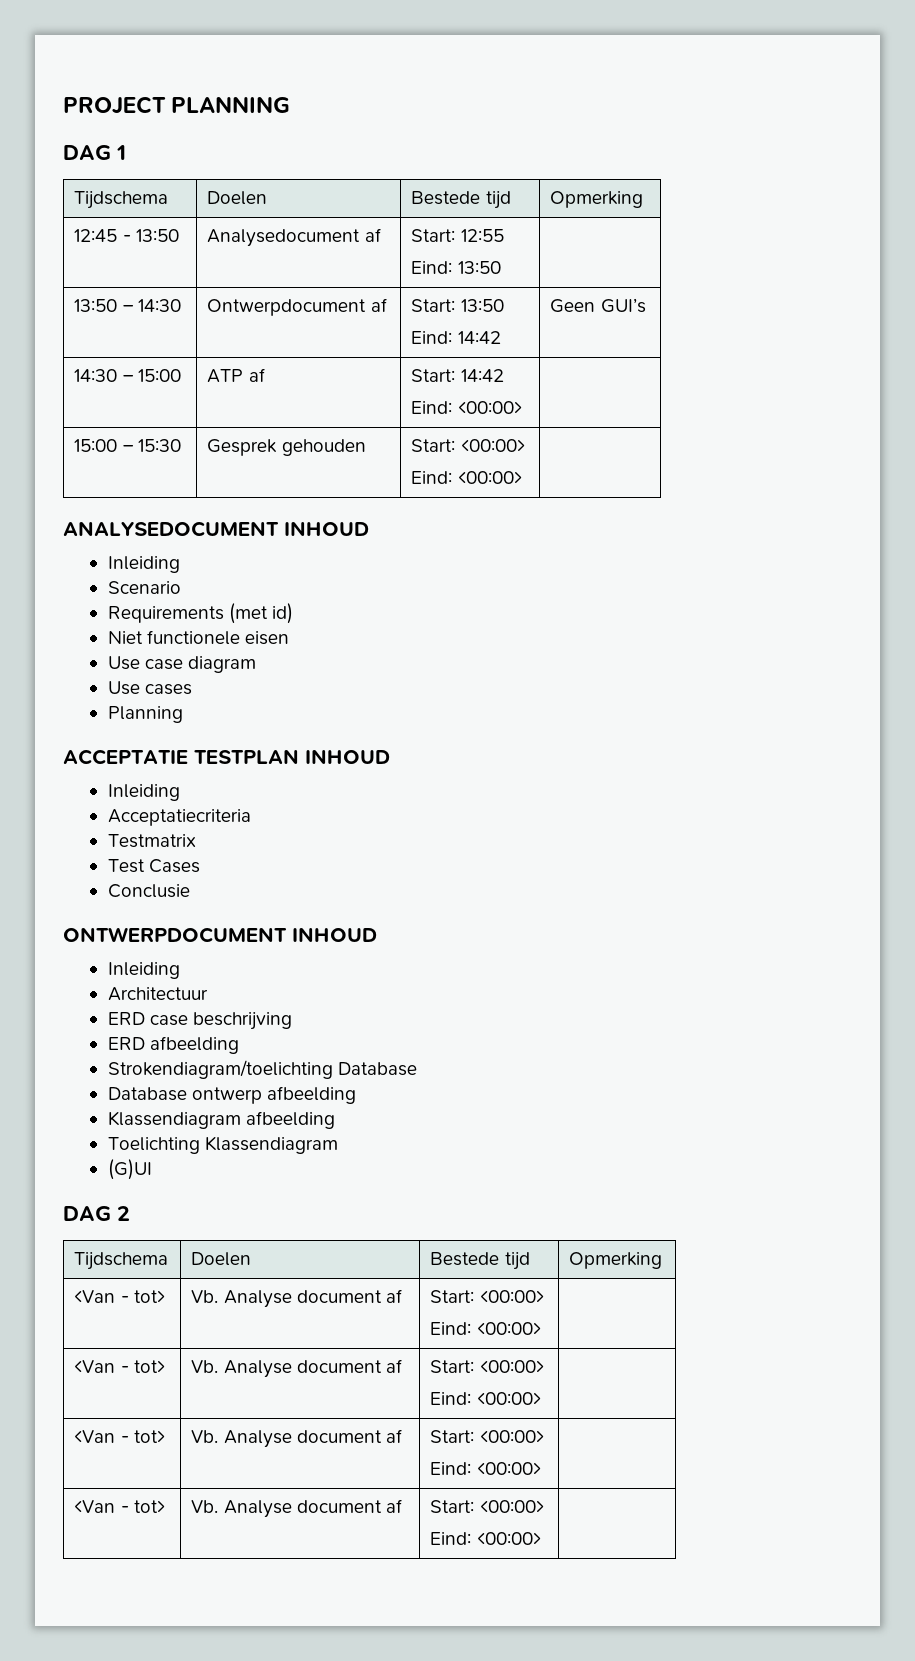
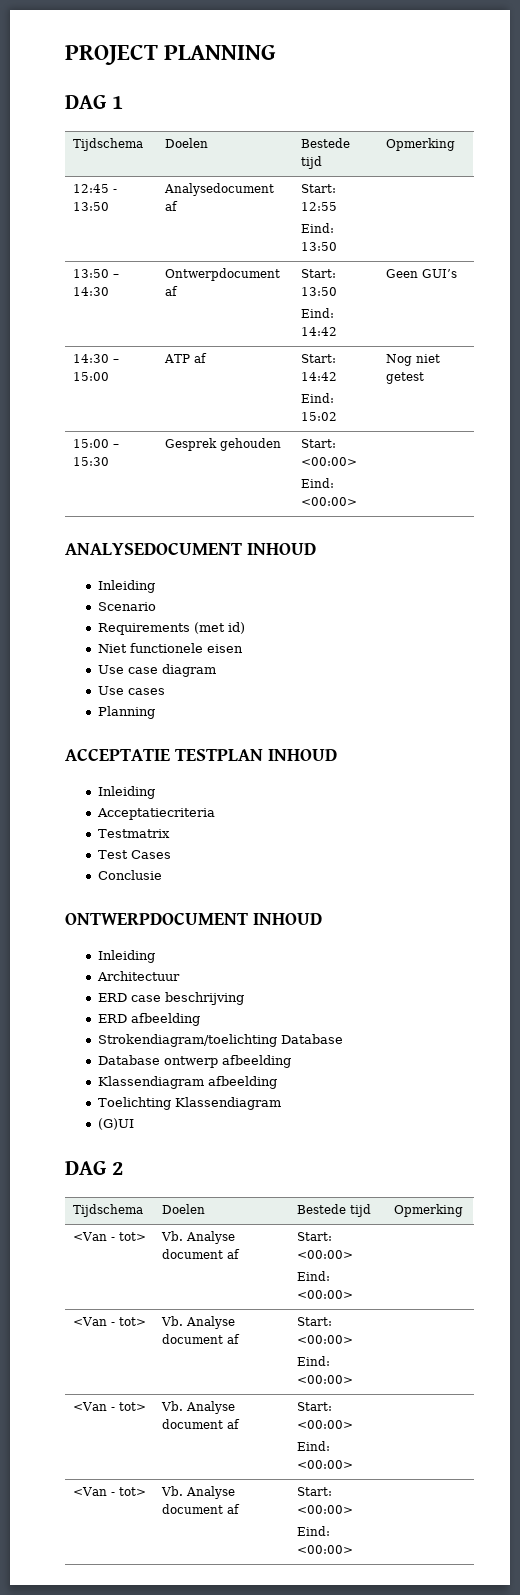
[457,401,522,414] <00:00> | -> [301,412,338,421] [386,354,441,366] [386,372,425,384] 15:02 | Nog niet getest

